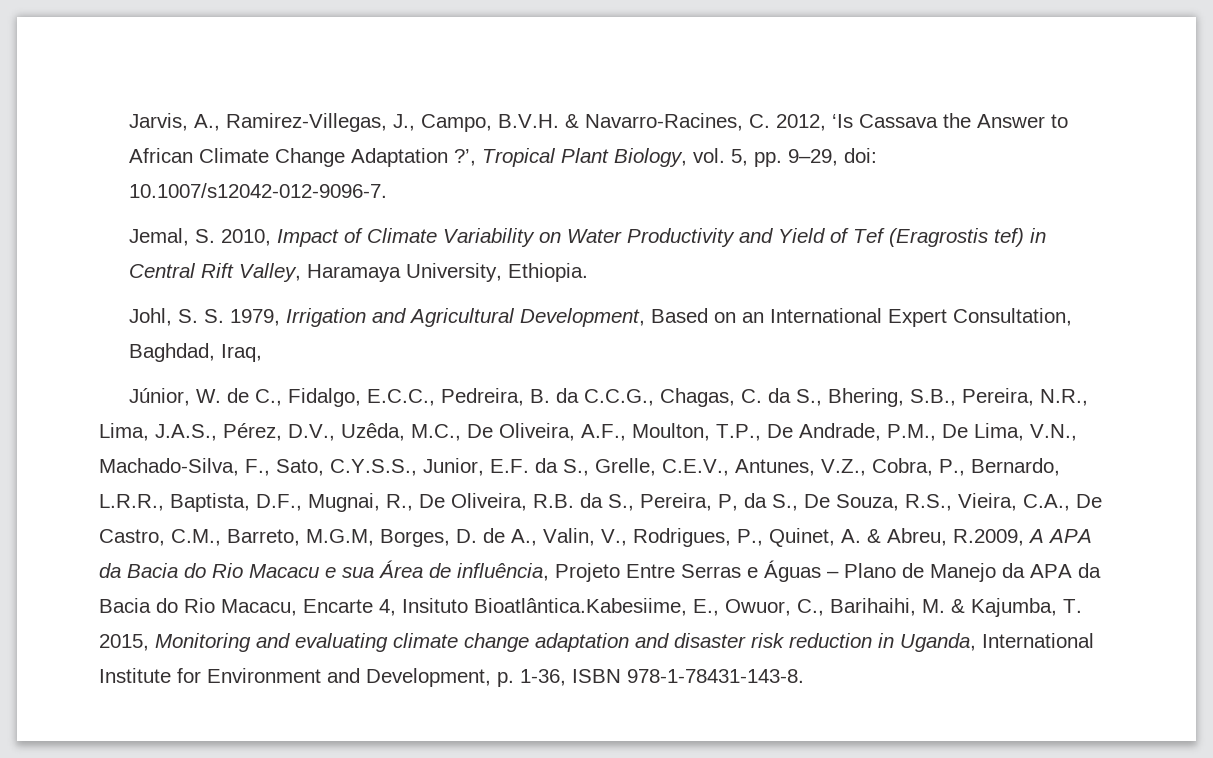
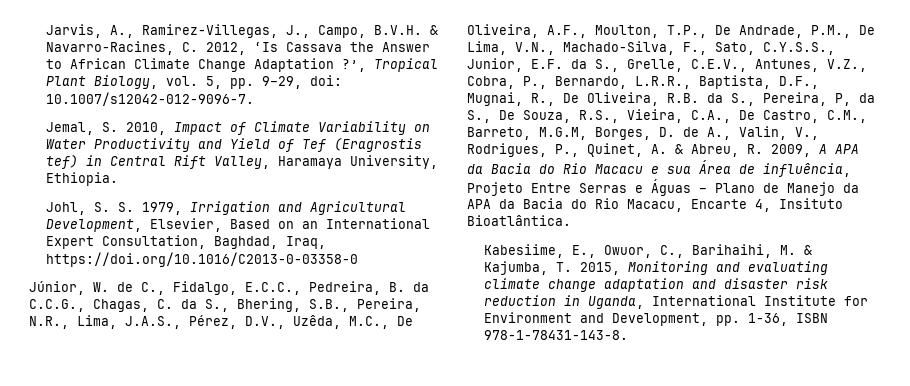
(646, 317) none -> [150,218,223,232] Elsevier,
(263, 353) none -> [46,252,359,267] https://doi.org/10.1016/C2013-0-03358-0
[953,529,1024,546] R.2009, -> [747,144,811,157] R. 2009,
[474,598,687,616] Bioatlântica.Kabesiime, -> [467,215,571,226] [484,244,565,258] Bioatlântica. // Kabesiime,
[497,672,514,687] p. -> [716,315,741,326] pp.

